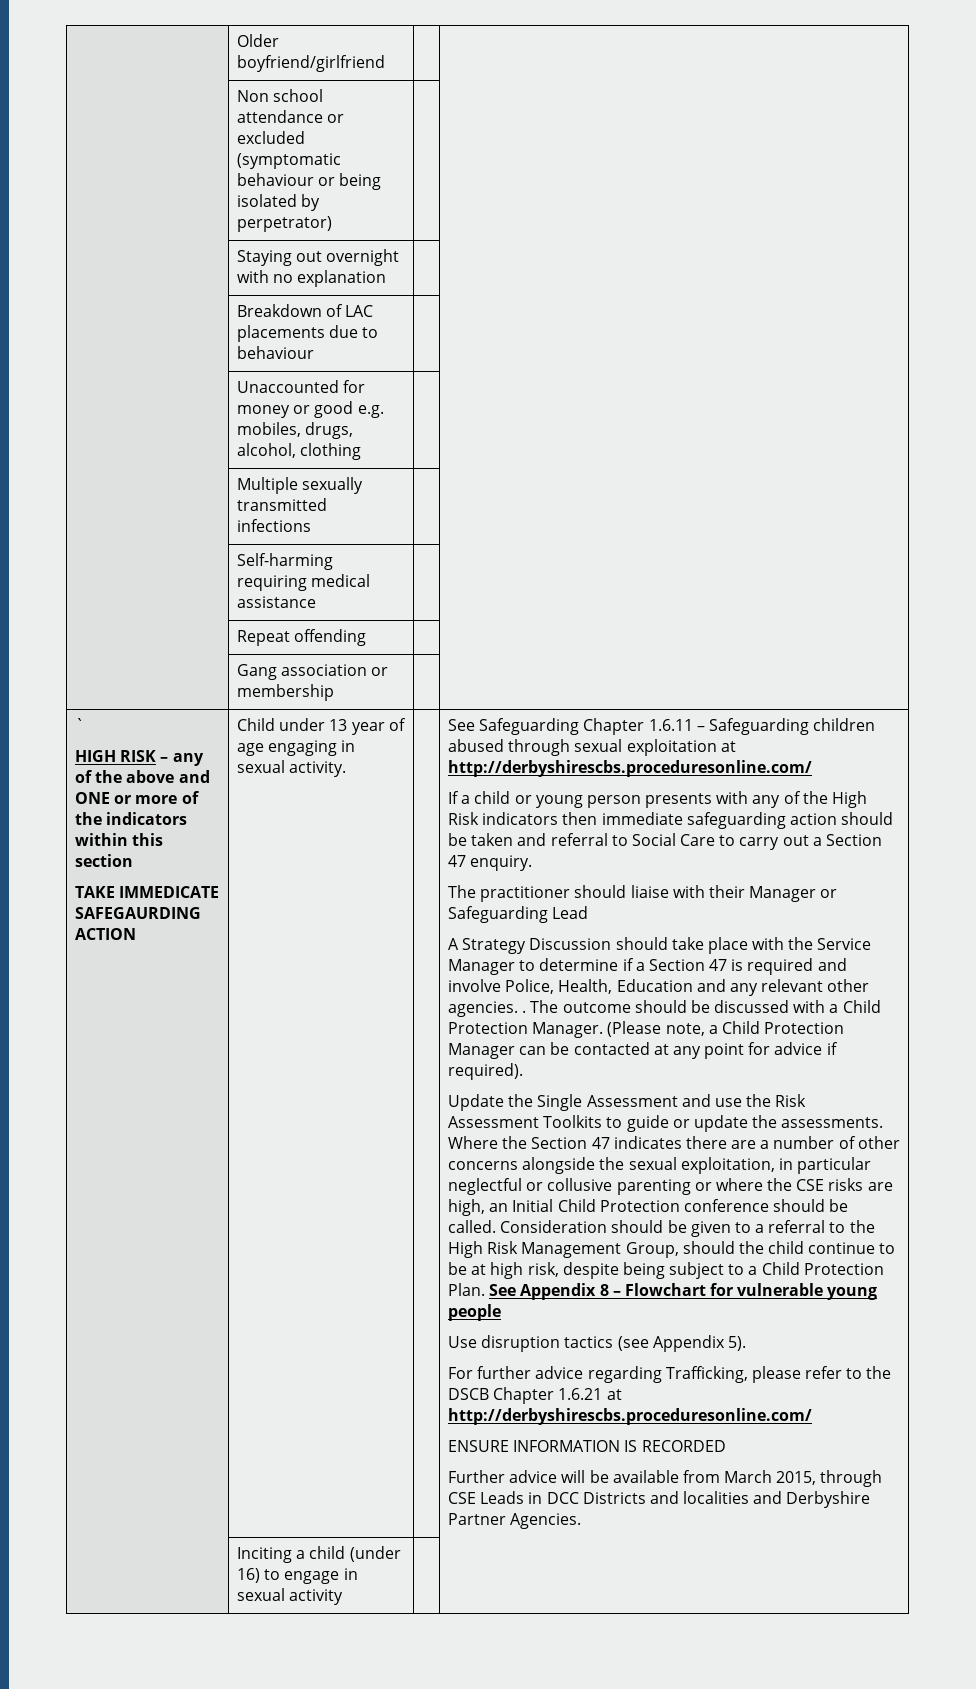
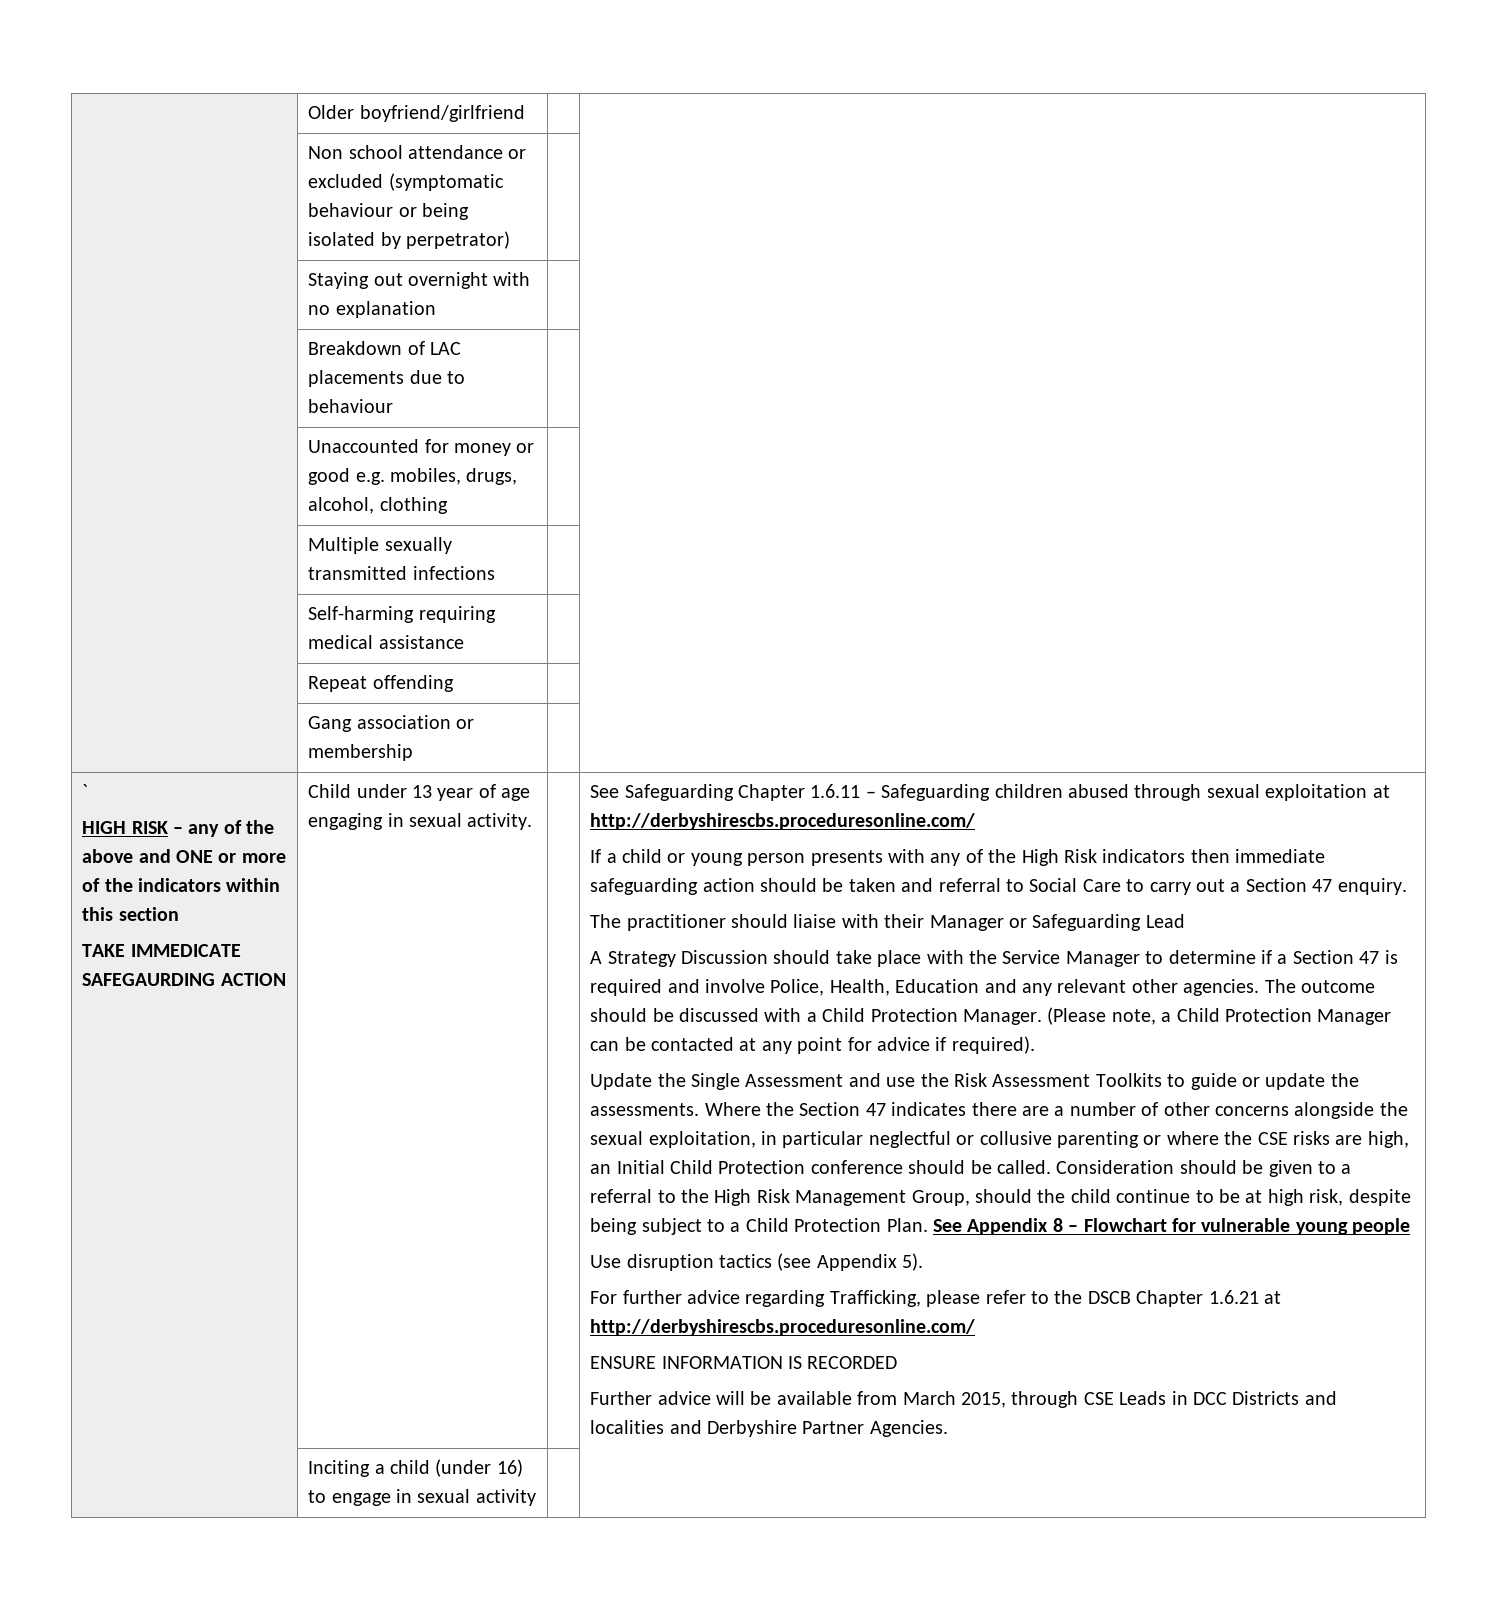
[522,1010,527,1013] . -> (1260, 987) none

